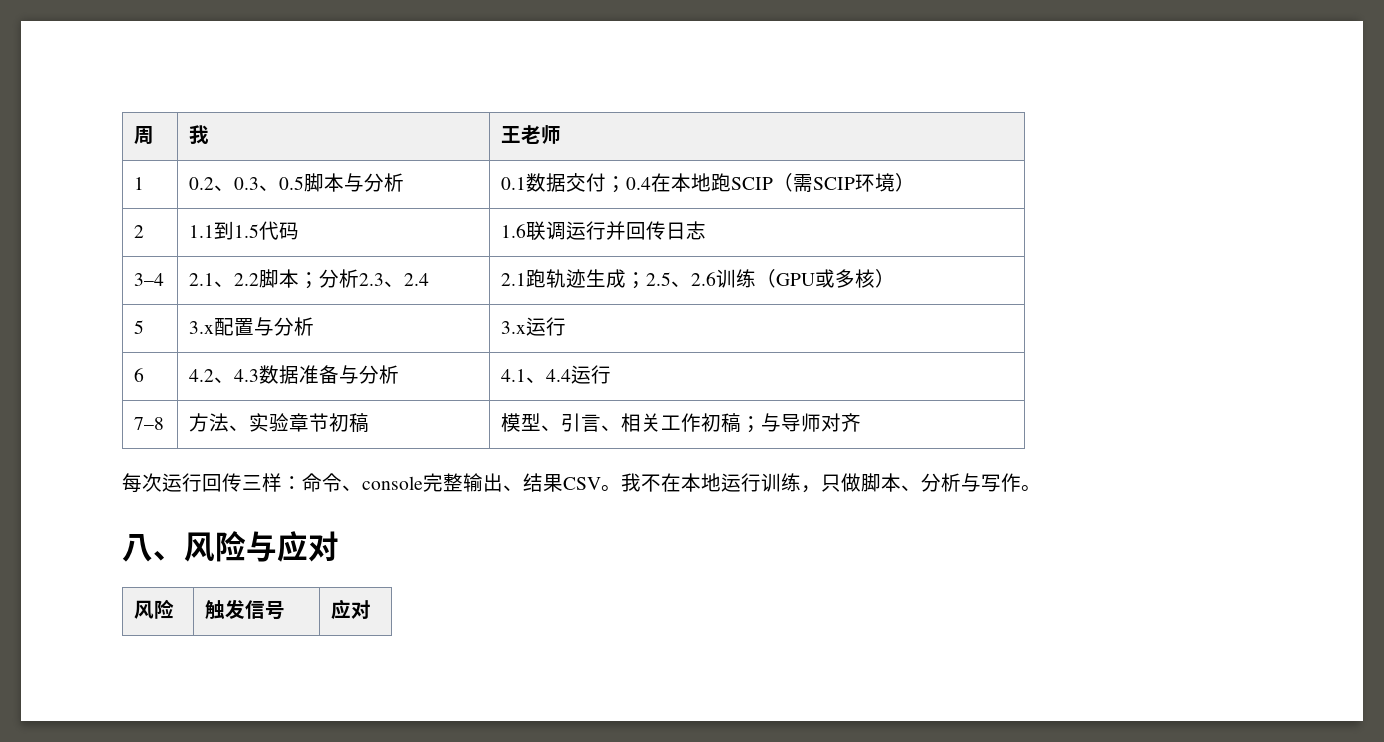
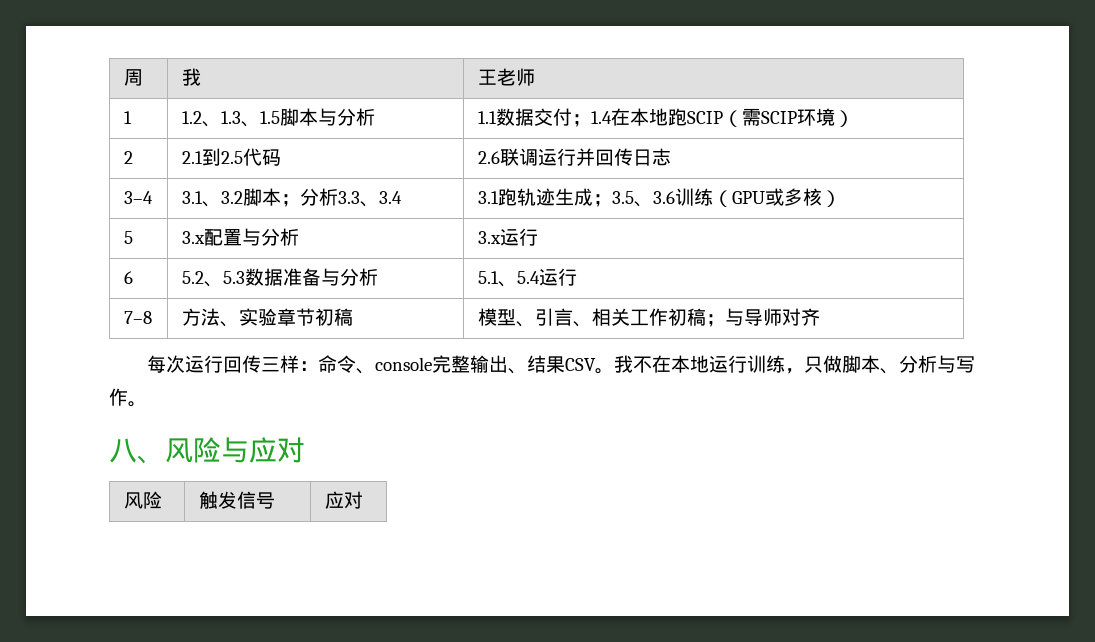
[189,176,305,191] 0.2、0.3、0.5 -> [181,111,280,127] 1.2、1.3、1.5
[501,177,527,190] 0.1 -> [477,111,497,124] 1.1
[626,177,652,190] 0.4 -> [590,111,612,124] 1.4
[189,221,260,240] 1.1到1.5 -> [181,148,243,166] 2.1到2.5
[501,224,527,238] 1.6 -> [477,151,500,164] 2.6
[189,269,430,289] [501,273,527,286] 2.1、2.2脚本；分析2.3、2.4 | 2.1 -> [181,188,402,207] [477,191,499,204] 3.1、3.2脚本；分析3.3、3.4 | 3.1
[646,272,717,287] 2.5、2.6 -> [611,191,675,207] 3.5、3.6
[189,369,260,383] 4.2、4.3 -> [181,271,245,287] 5.2、5.3
[501,369,572,383] 4.1、4.4 -> [477,271,540,287] 5.1、5.4

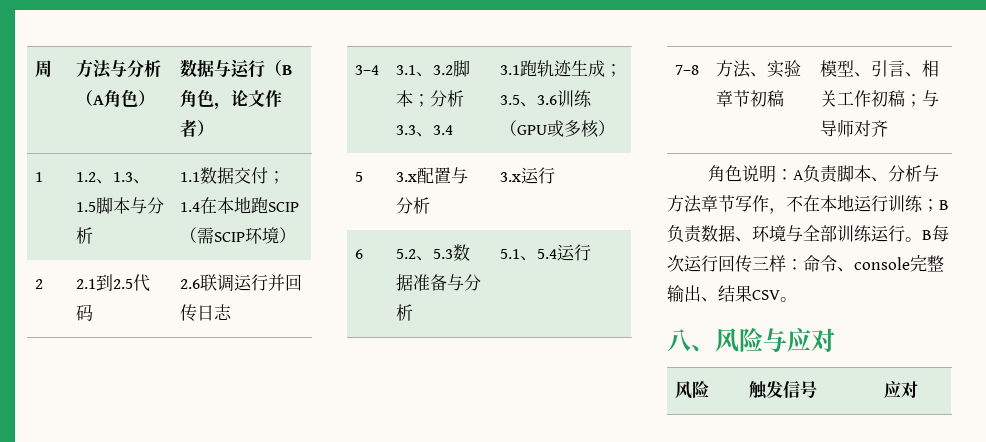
[181,68,201,86] [477,68,535,86] 我 | 王老师 -> [76,59,162,79] [76,89,156,107] [180,59,294,78] [180,89,283,110] [180,119,215,137] 方法与分析（A角色） | 数据与运行（B角色，论文作者）
(820, 317) none -> [707,165,939,183] [667,195,949,214] [667,225,932,243] 角色说明：A负责脚本、分析与方法章节写作，不在本地运行训练；B负责数据、环境与全部训练运行。B
[613,355,975,374] [109,388,147,407] 我不在本地运行训练，只做脚本、分析与写作。 -> (797, 299) none

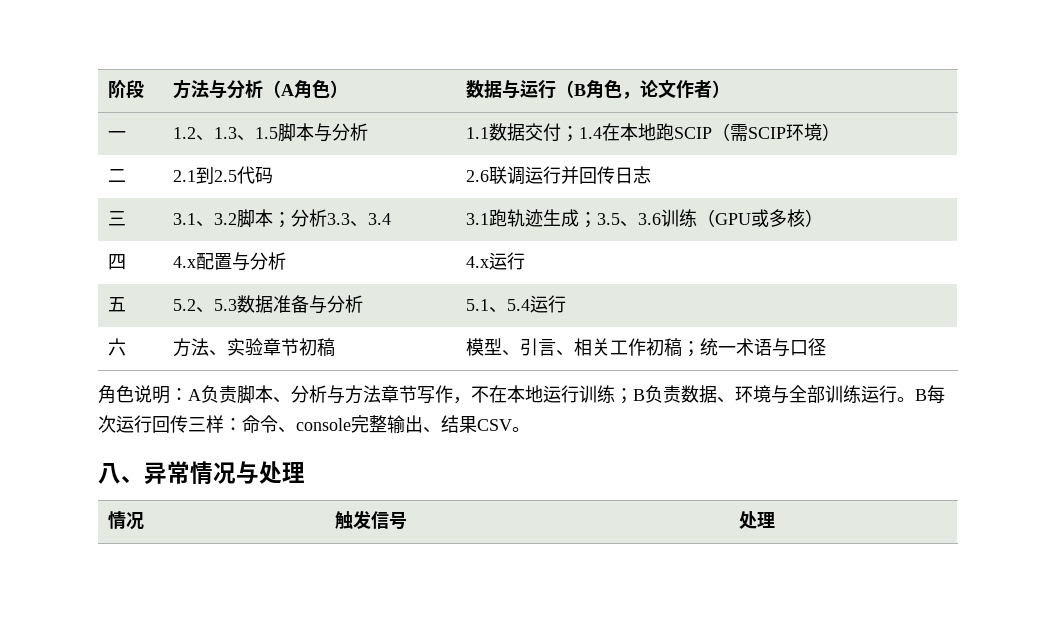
[35,60,53,77] 周 -> [107,79,144,99] 阶段
[35,172,44,182] 1 -> [107,131,126,139] 一
[35,279,44,289] 2 -> [107,169,126,182] 二
[355,65,380,75] 3–4 -> [107,211,126,226] 三
[355,172,364,182] [396,172,418,182] 5 | 3.x -> [107,254,126,270] [172,256,196,268] 四 | 4.x
[500,167,556,184] [355,249,364,259] 3.x运行 // 6 -> [465,252,525,270] [107,297,126,312] 4.x运行 // 五
[675,65,700,75] 7–8 -> [107,338,126,356] 六
[922,90,940,107] [820,119,889,137] 与导师对齐 -> [699,338,826,357] 统一术语与口径
[715,328,835,352] [675,380,710,399] 风险与应对 // 风险 -> [144,461,305,485] [107,511,144,530] 异常情况与处理 // 情况
[884,381,919,399] 应对 -> [738,511,775,529] 处理

